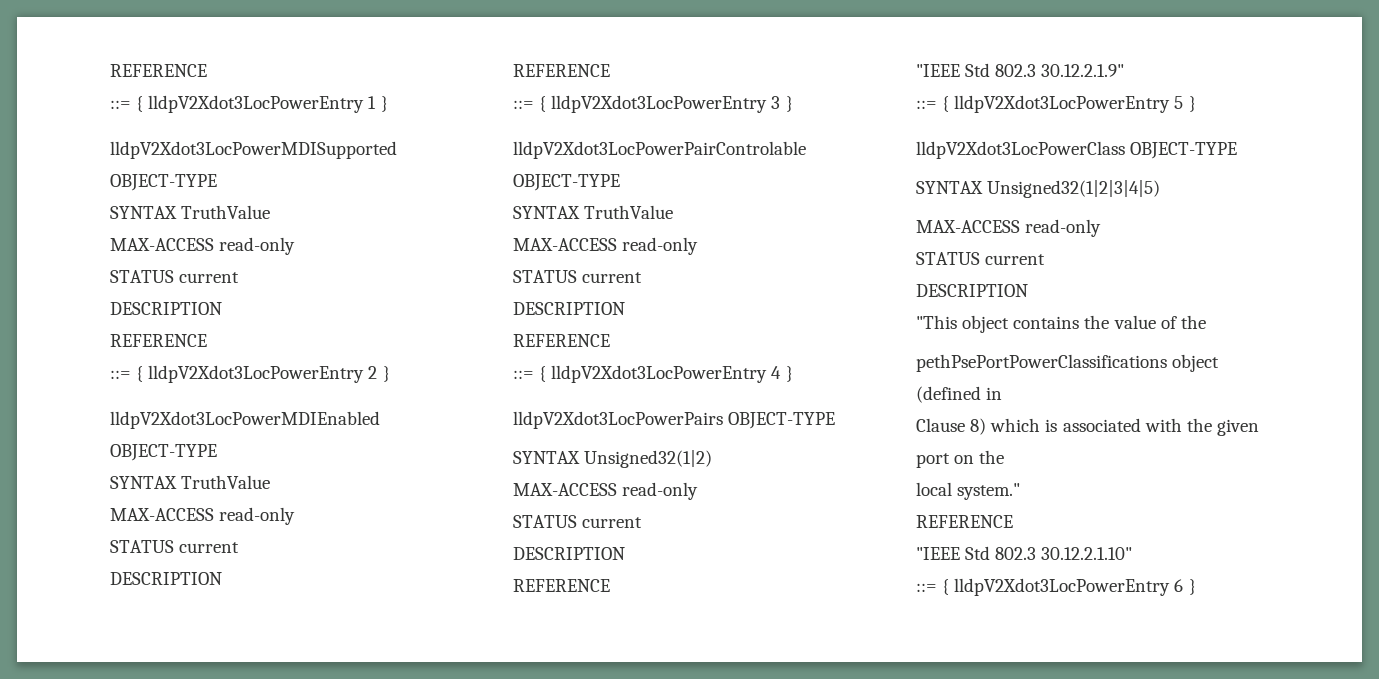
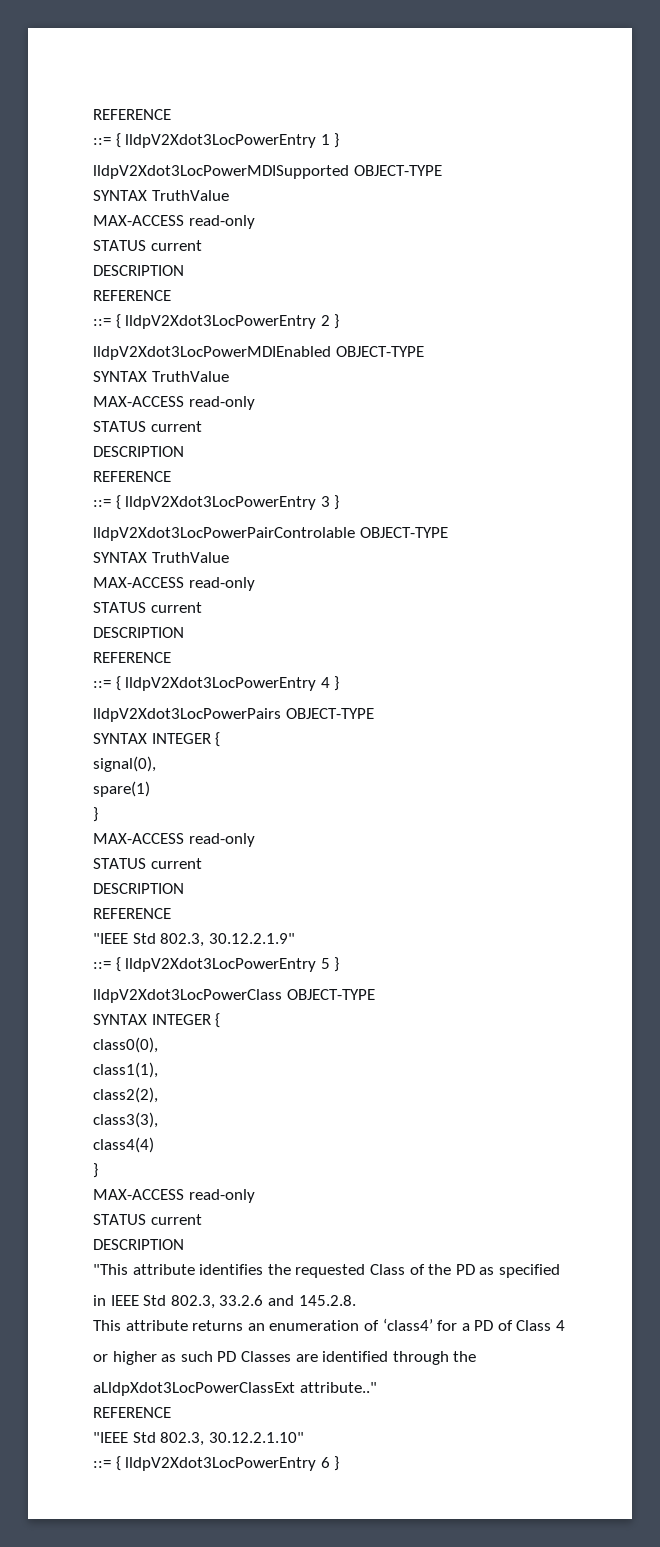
[584,450,713,468] Unsigned32(1|2) -> [151,732,221,747] [93,756,156,772] [93,781,150,797] [93,807,98,822] INTEGER { // signal(0), // spare(1) // }
[995,64,1037,77] 802.3 -> [160,933,205,947] 802.3,
[987,180,1161,198] Unsigned32(1|2|3|4|5) -> [151,1013,221,1028] [93,1037,158,1053] [93,1062,158,1078] [93,1087,158,1103] [93,1112,158,1128] [93,1137,154,1153] [93,1163,98,1178] INTEGER { // class0(0), // class1(1), // class2(2), // class3(3), // class4(4) // }
[962,315,1206,333] [916,354,1220,372] [916,386,1003,403] [916,418,1259,436] [916,450,1005,468] [916,482,1021,500] [916,515,1013,528] [916,546,1037,560] object contains the value of the // pethPsePortPowerClassifications object (defined in // Clause 8) which is associated with the given port on the // local system." // REFERENCE // "IEEE Std 802.3 -> [132,1264,560,1278] [93,1295,356,1309] [93,1318,566,1331] [93,1351,477,1365] [93,1382,377,1396] [93,1407,171,1418] [93,1432,205,1446] attribute identifies the requested Class of the PD as specified // in IEEE Std 802.3, 33.2.6 and 145.2.8. // This attribute returns an enumeration of ‘class4’ for a PD of Class 4 // or higher as such PD Classes are identified through the // aLldpXdot3LocPowerClassExt attribute.." // REFERENCE // "IEEE Std 802.3,

